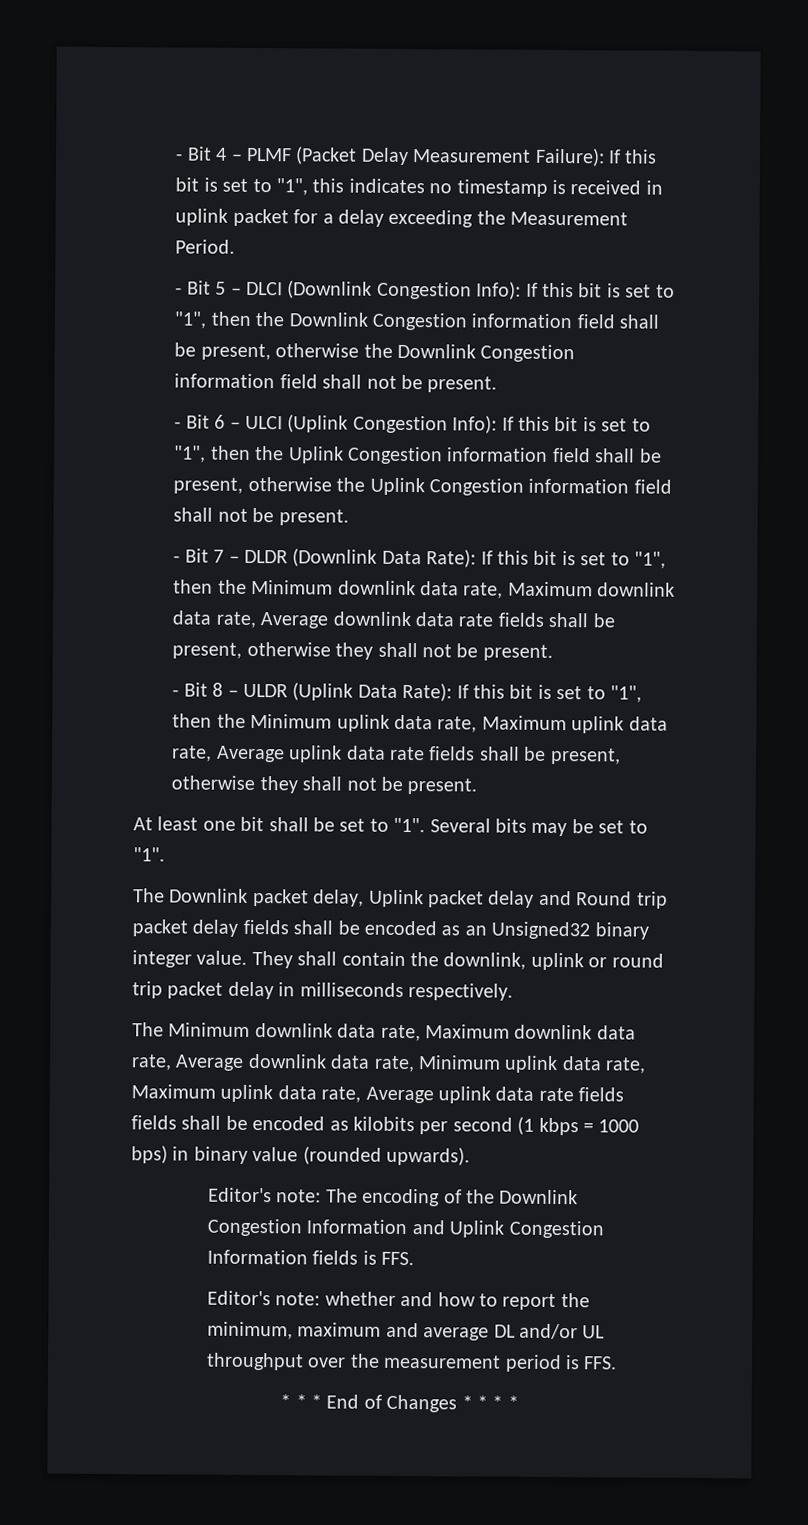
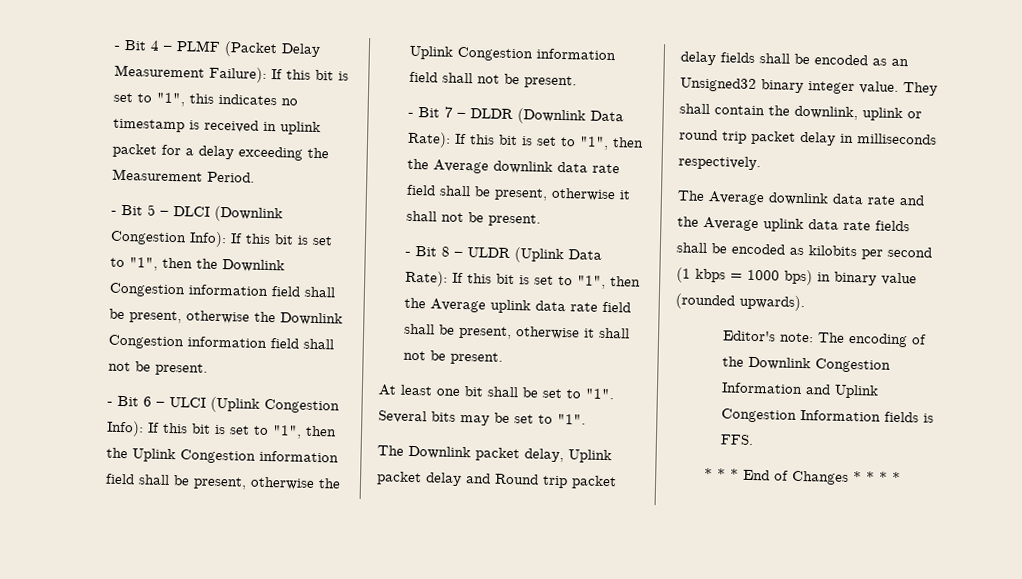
[251,579,676,599] [172,610,615,629] [172,641,374,660] Minimum downlink data rate, Maximum downlink data rate, Average downlink data rate fields shall be present, otherwise they -> [432,159,620,174] [405,184,631,202] Average downlink data rate field shall be present, otherwise it
[250,713,668,734] [172,745,621,765] [171,775,298,794] Minimum uplink data rate, Maximum uplink data rate, Average uplink data rate fields shall be present, otherwise they -> [429,298,631,314] [403,323,595,340] Average uplink data rate field shall be present, otherwise it
[168,1022,636,1042] [131,1053,647,1074] [131,1084,625,1104] [131,1115,177,1130] Minimum downlink data rate, Maximum downlink data rate, Average downlink data rate, Minimum uplink data rate, Maximum uplink data rate, Average uplink data rate fields fields -> [708,191,925,206] [677,216,910,233] Average downlink data rate and the Average uplink data rate fields
[206,1290,590,1311] [206,1321,606,1341] [205,1352,618,1373] // Editor's note: whether and how to report the minimum, maximum and average DL and/or UL throughput over the measurement period is FFS. -> (754, 440) none

